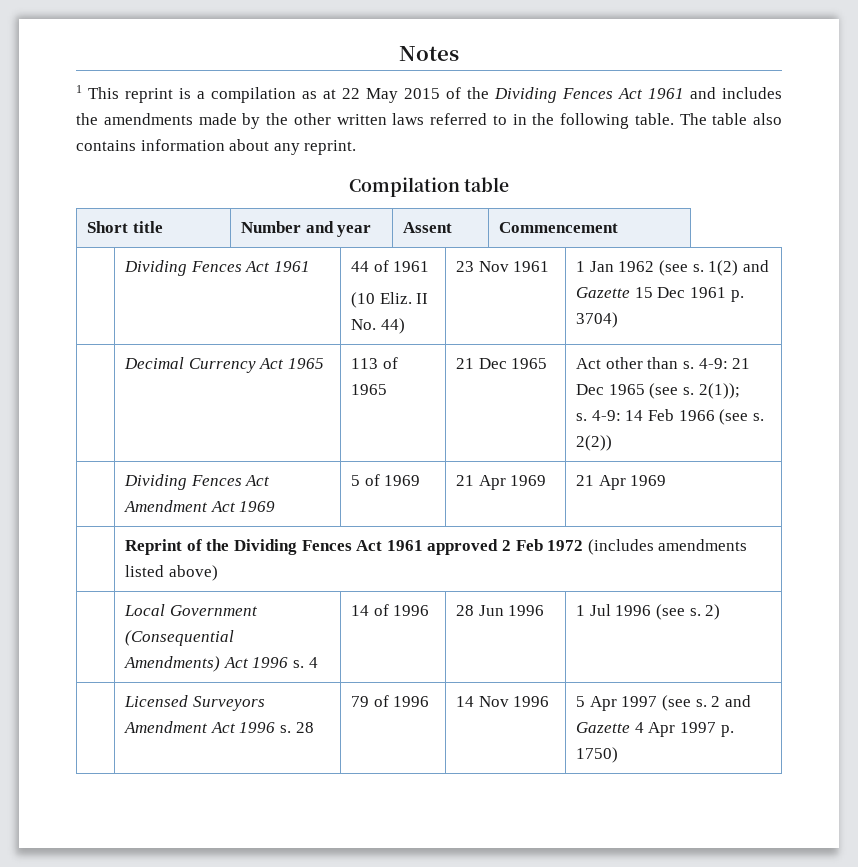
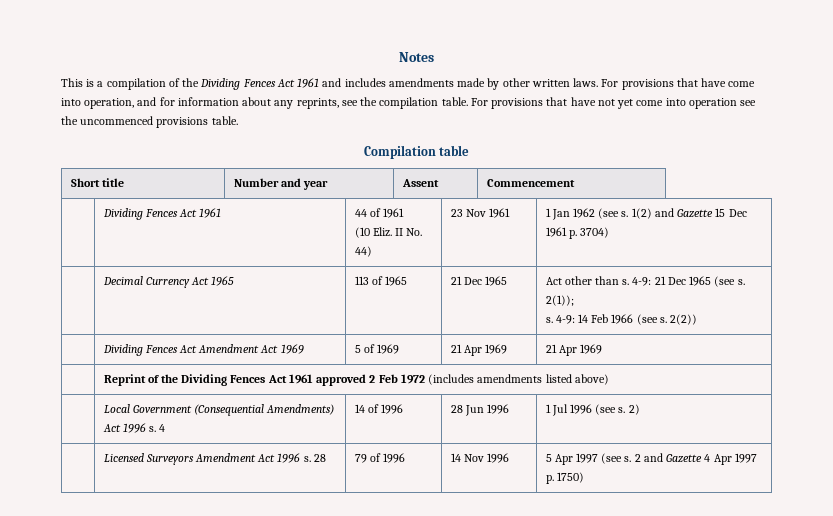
[76,85,440,103] 1 This reprint is a compilation as at 22 May 2015 -> [61,78,166,90] This is a compilation
[76,113,98,125] the -> (386, 82) none
[266,113,288,125] the -> (500, 84) none
[392,113,782,129] [76,139,357,155] laws referred to in the following table. The table also contains information about any reprint. -> [573,78,756,90] [61,97,757,109] [61,116,238,128] laws. For provisions that have come into operation, and for information about any reprints, see the compilation table. For provisions that have not yet come into operation see the uncommenced provisions table.

